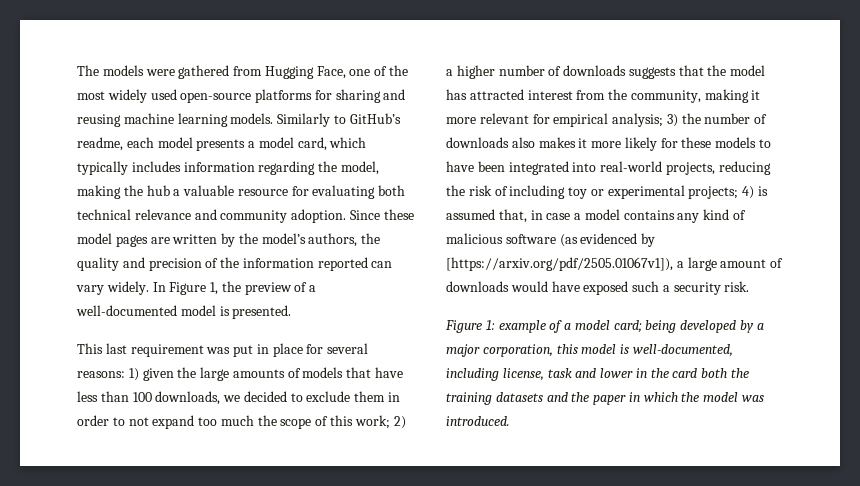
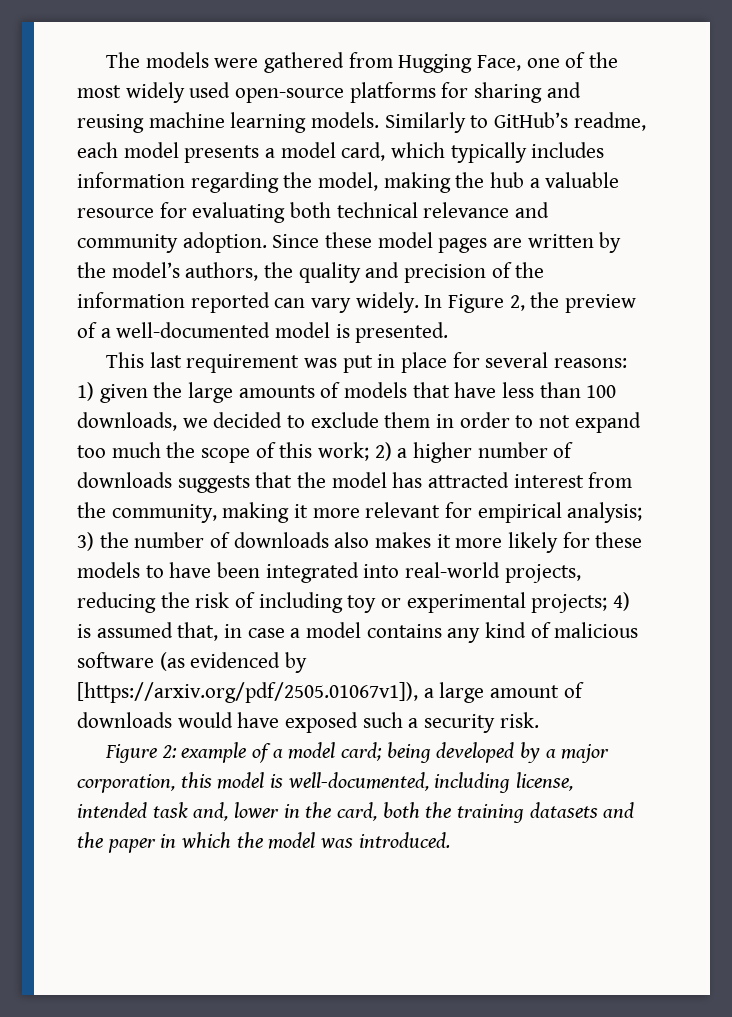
[210,282,219,295] 1, -> [509,295,525,311] 2,
[485,320,495,330] 1: -> [161,745,177,758] 2:
[547,368,597,378] task and -> [77,802,229,821] intended task and,
[672,368,698,378] card -> [337,802,378,821] card,

